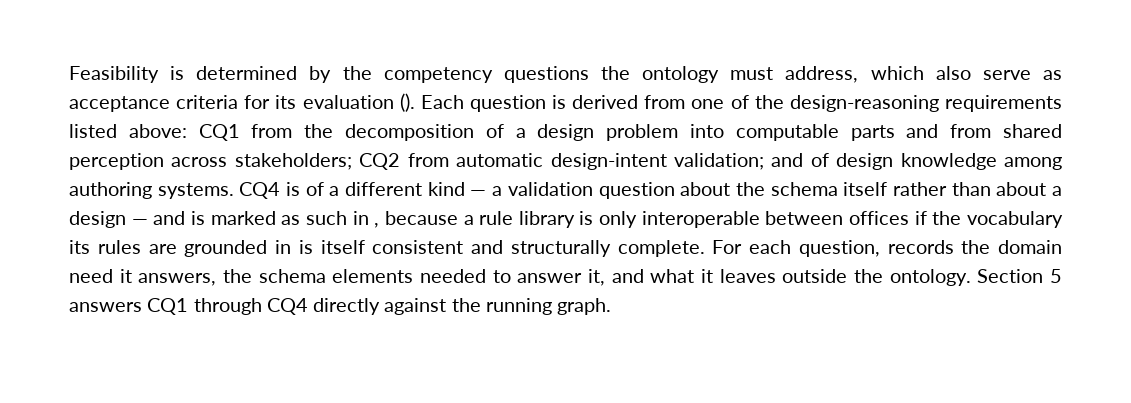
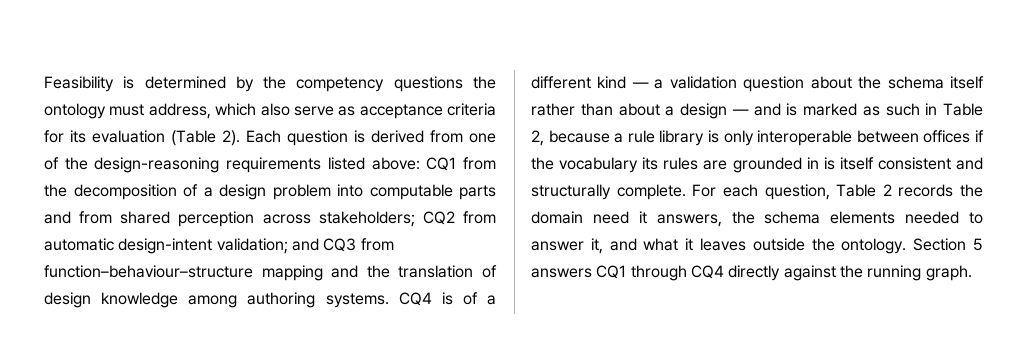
[399,93,415,112] (). -> [171,130,240,146] (Table 2).
(804, 160) none -> [323,238,394,252] [44,265,474,281] CQ3 from function–behaviour–structure mapping and the translation
[374,223,380,228] , -> [943,103,983,116] [531,130,544,146] Table 2,
(880, 248) none -> [836,184,892,197] Table 2

